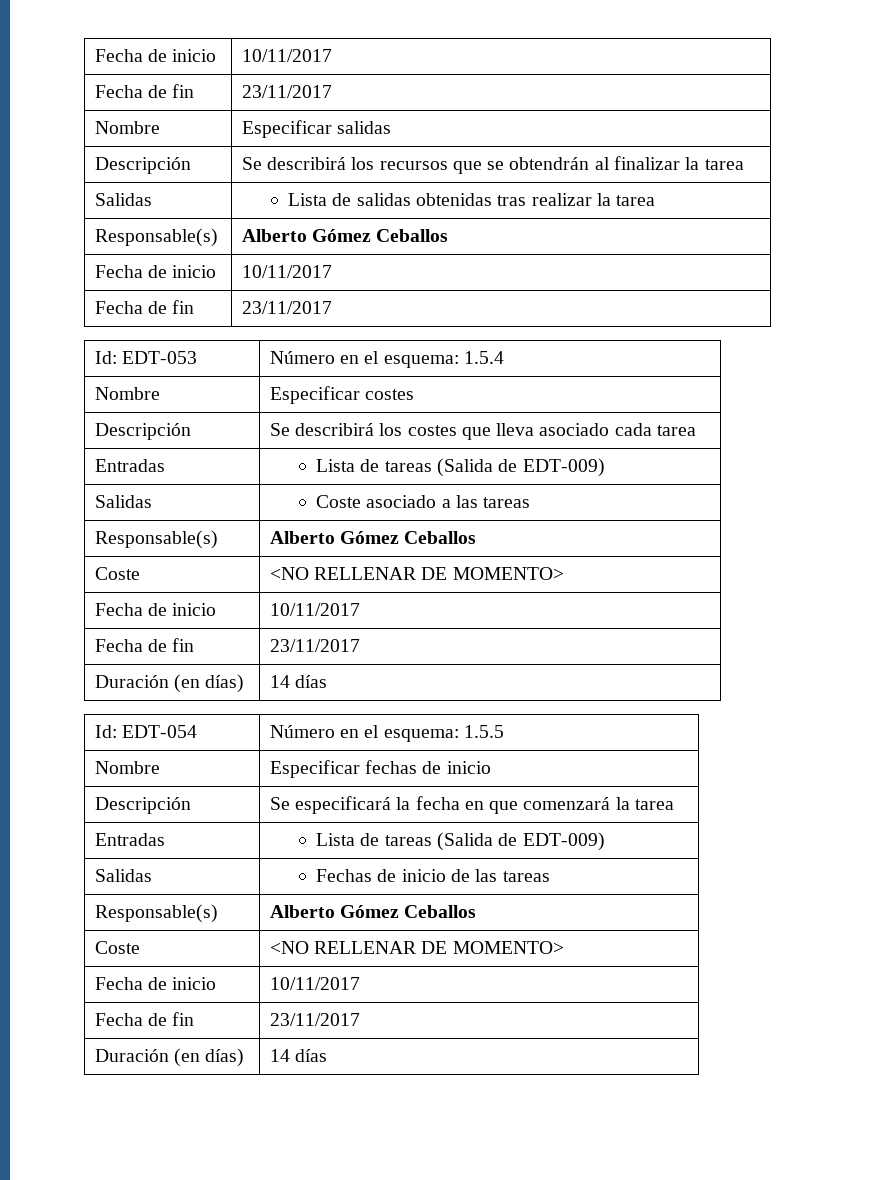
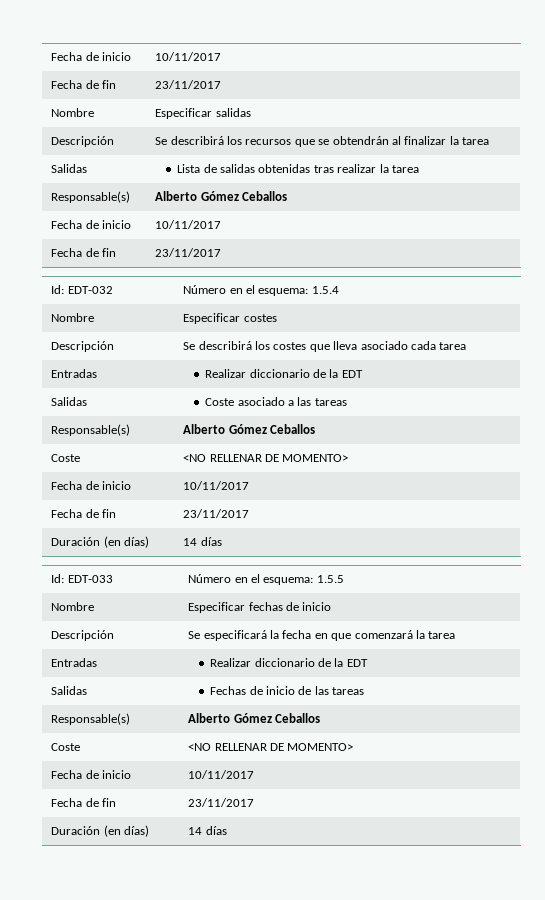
[122,351,198,364] EDT-053 -> [67,286,113,294] EDT-032
[316,458,605,477] Lista de tareas (Salida de EDT-009) -> [205,369,363,378] Realizar diccionario de la EDT
[122,725,198,738] EDT-054 -> [67,575,113,583] EDT-033
[316,832,605,851] Lista de tareas (Salida de EDT-009) -> [210,658,368,667] Realizar diccionario de la EDT

